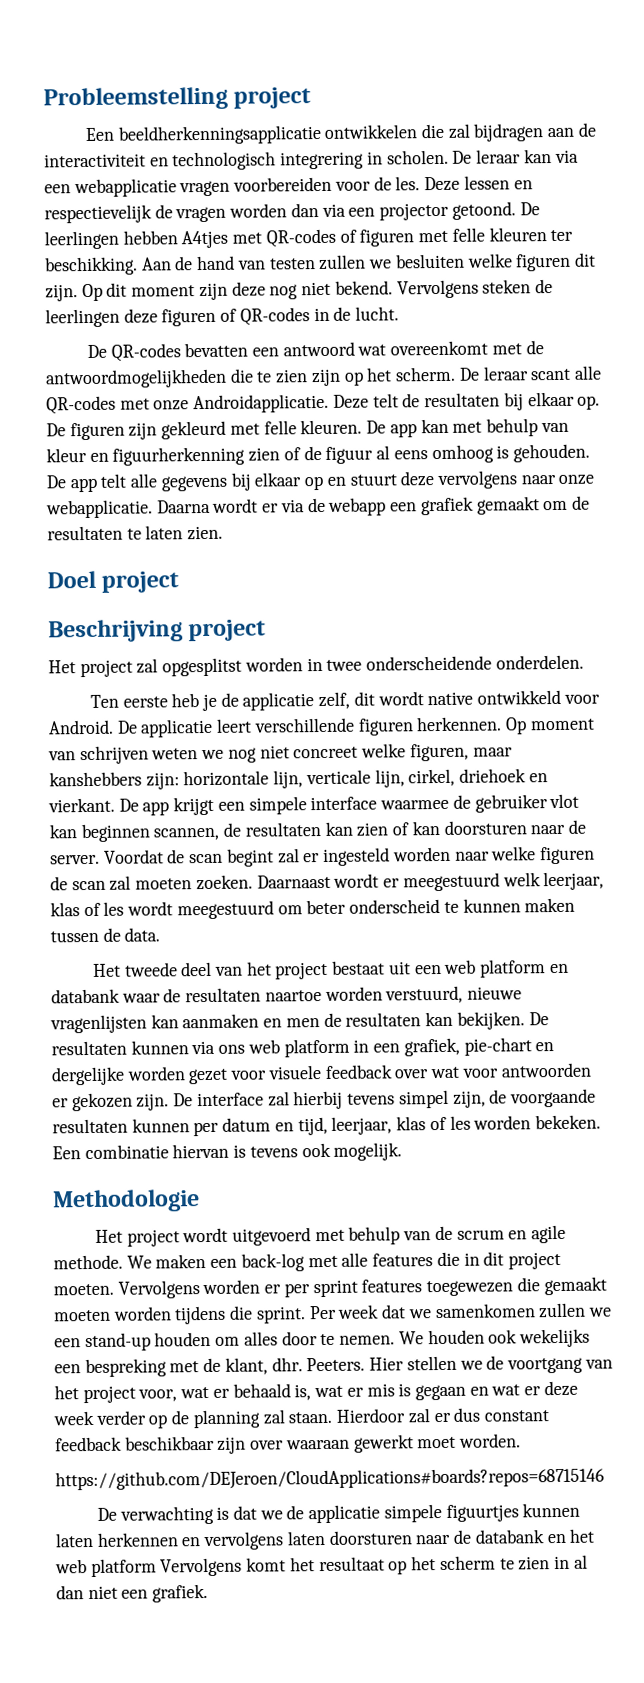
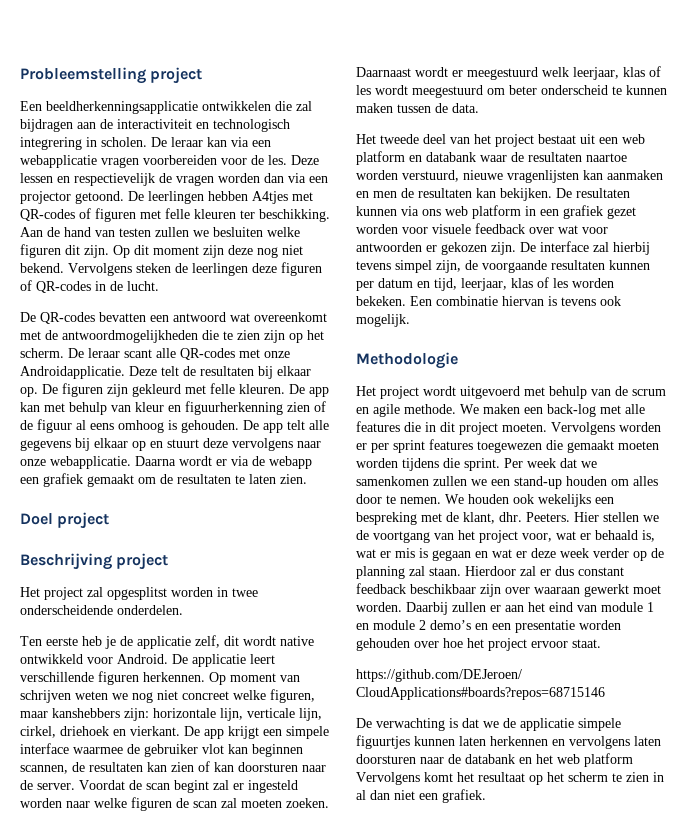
[403,1037,555,1057] [51,1066,229,1086] grafiek, pie-chart en dergelijke worden gezet -> [563,205,636,219] [356,224,398,234] grafiek gezet worden
(522, 1440) none -> [406,602,654,615] [356,620,621,633] [356,638,601,651] Daarbij zullen er aan het eind van module 1 en module 2 demo’s en een presentatie worden gehouden over hoe het project ervoor staat.

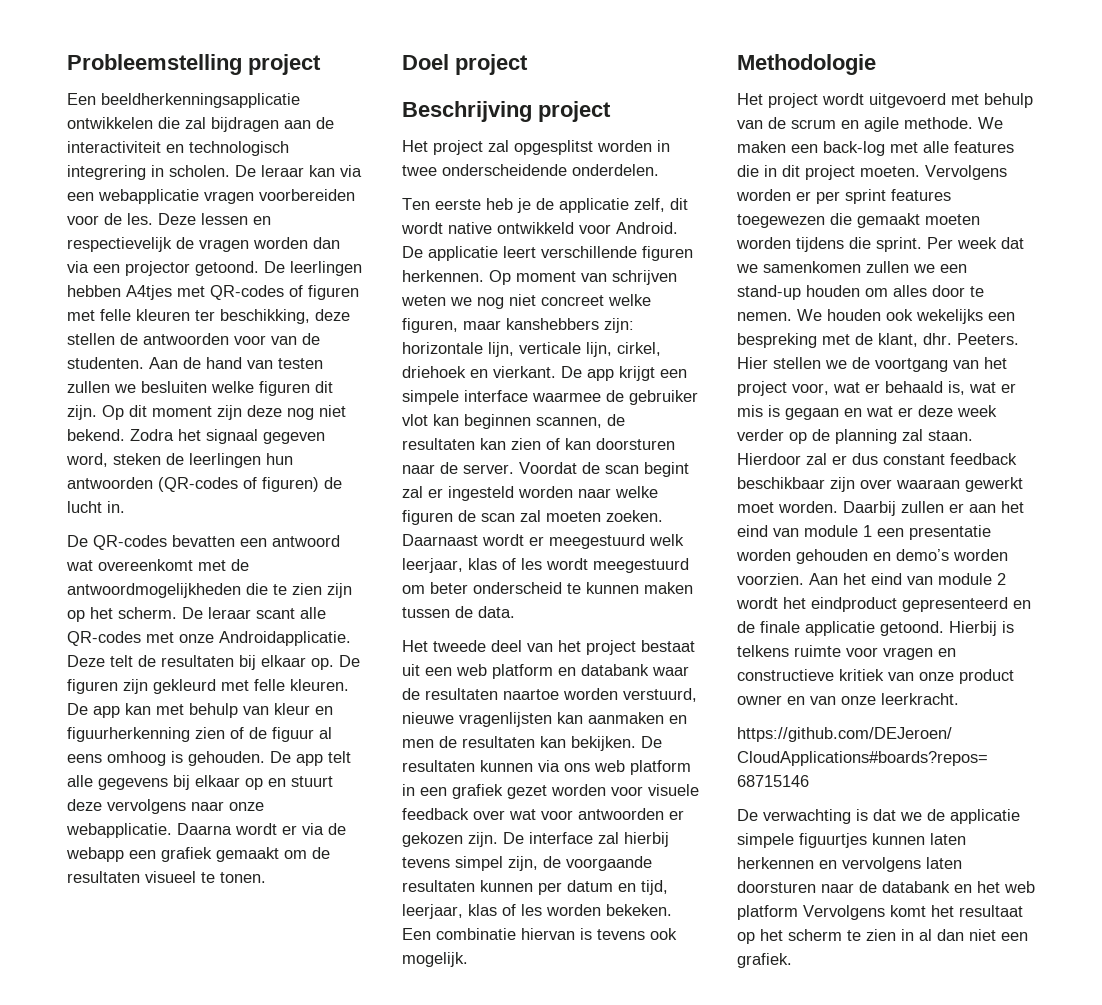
[259,209,330,222] beschikking. -> [220,309,350,324] [67,333,320,345] [67,357,144,369] beschikking, deze stellen de antwoorden voor van de studenten.
[68,262,322,276] [20,280,159,293] Vervolgens steken de leerlingen deze figuren of QR-codes in de lucht. -> [130,429,325,444] [66,453,293,468] [67,477,342,492] [67,501,125,513] Zodra het signaal gegeven word, steken de leerlingen hun antwoorden (QR-codes of figuren) de lucht in.
[235,474,307,484] te laten zien. -> [145,871,266,883] visueel te tonen.
[356,620,621,633] [356,638,601,651] en module 2 demo’s en een presentatie worden gehouden over hoe het project ervoor staat. -> [877,525,991,540] [736,549,1008,564] [737,573,1006,585] [736,597,1031,612] [737,621,1014,636] [737,645,956,660] [737,669,1014,684] [737,693,959,705] een presentatie worden gehouden en demo’s worden voorzien. Aan het eind van module 2 wordt het eindproduct gepresenteerd en de finale applicatie getoond. Hierbij is telkens ruimte voor vragen en constructieve kritiek van onze product owner en van onze leerkracht.

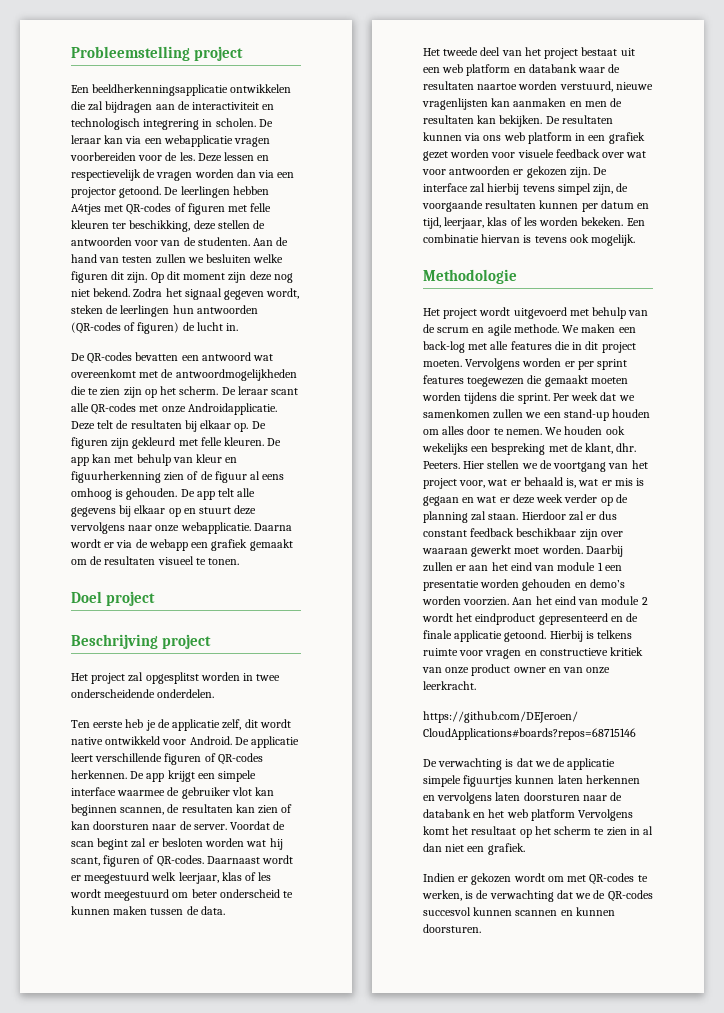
[66,453,108,467] word, -> [266,288,300,299] wordt,
[402,270,677,285] [401,294,651,309] [402,318,634,333] [402,342,661,357] [402,366,556,378] herkennen. Op moment van schrijven weten we nog niet concreet welke figuren, maar kanshebbers zijn: horizontale lijn, verticale lijn, cirkel, driehoek en vierkant. -> [204,753,263,765] [71,770,127,779] of QR-codes herkennen.
[448,486,658,501] [402,510,663,525] ingesteld worden naar welke figuren de scan zal moeten zoeken. -> [161,838,283,850] [71,855,204,867] besloten worden wat hij scant, figuren of QR-codes.
(792, 960) none -> [423,873,648,885] [422,890,653,902] [423,907,615,916] [423,924,481,933] // Indien er gekozen wordt om met QR-codes te werken, is de verwachting dat we de QR-codes succesvol kunnen scannen en kunnen doorsturen.

